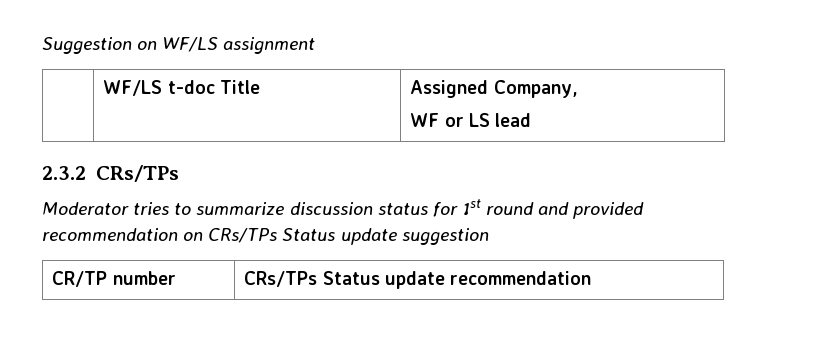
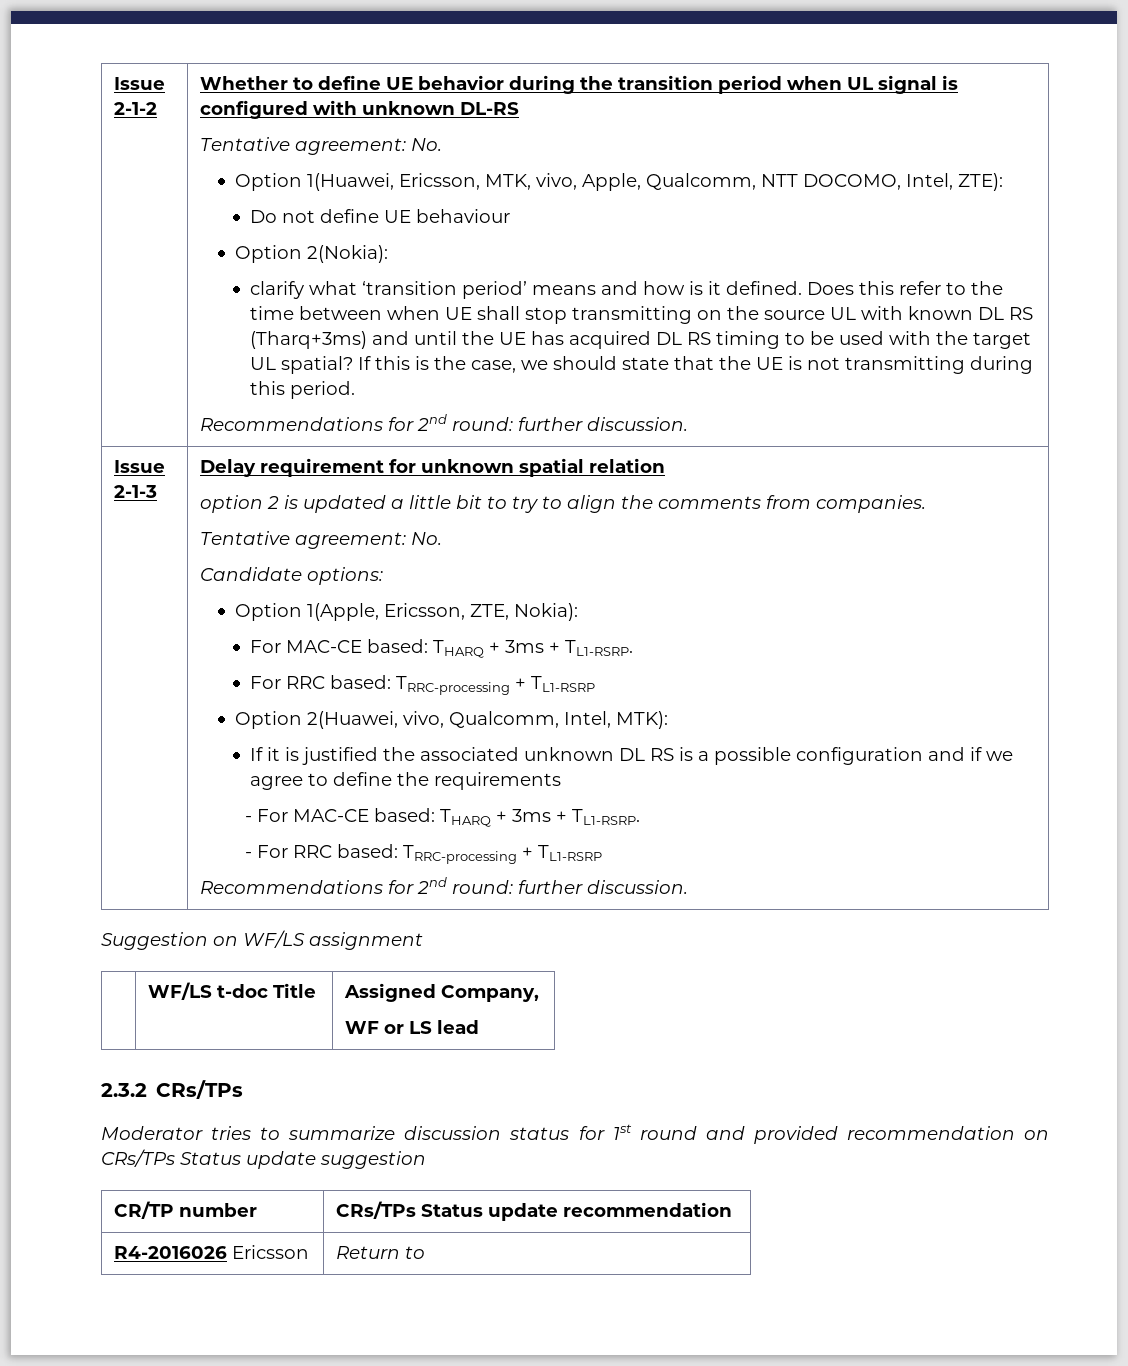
(42, 45) none -> [113,77,165,90] [113,102,157,115] [199,75,958,94] [199,100,519,119] [199,137,442,155] [234,173,1003,191] [249,209,510,223] [234,245,388,263] [249,281,1003,299] [249,306,1033,324] [249,331,1031,349] [249,356,1033,374] [249,381,355,399] [199,414,688,431] [113,460,165,473] [113,485,157,498] [199,458,665,477] [199,495,926,513] [199,531,442,549] [199,567,383,585] [234,603,578,621] [249,639,633,658] [249,675,595,695] [234,711,668,729] [249,747,1013,765] [249,772,561,790] [244,808,640,827] [244,844,602,864] [199,877,688,894] Issue 2-1-2 | Whether to define UE behavior during the transition period when UL signal is configured with unknown DL-RS // Tentative agreement: No. // Option 1(Huawei, Ericsson, MTK, vivo, Apple, Qualcomm, NTT DOCOMO, Intel, ZTE): // Do not define UE behaviour // Option 2(Nokia): // clarify what ‘transition period’ means and how is it defined. Does this refer to the time between when UE shall stop transmitting on the source UL with known DL RS (Tharq+3ms) and until the UE has acquired DL RS timing to be used with the target UL spatial? If this is the case, we should state that the UE is not transmitting during this period. // Recommendations for 2nd round: further discussion. // Issue 2-1-3 | Delay requirement for unknown spatial relation // option 2 is updated a little bit to try to align the comments from companies. // Tentative agreement: No. // Candidate options: // Option 1(Apple, Ericsson, ZTE, Nokia): // For MAC-CE based: THARQ + 3ms + TL1-RSRP. // For RRC based: TRRC-processing + TL1-RSRP // Option 2(Huawei, vivo, Qualcomm, Intel, MTK): // If it is justified the associated unknown DL RS is a possible configuration and if we agree to define the requirements // - For MAC-CE based: THARQ + 3ms + TL1-RSRP. // - For RRC based: TRRC-processing + TL1-RSRP // Recommendations for 2nd round: further discussion. //
(591, 278) none -> [113,1245,309,1259] [335,1246,425,1259] // R4-2016026 Ericsson | Return to

